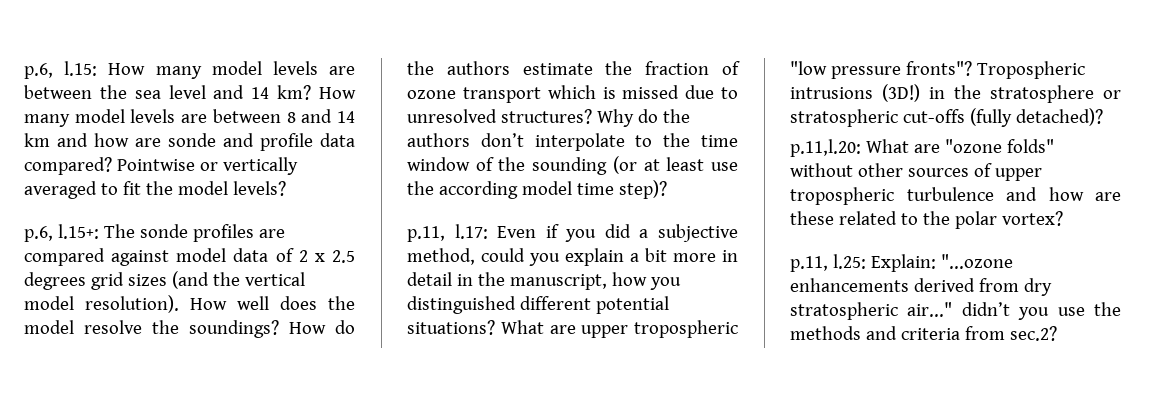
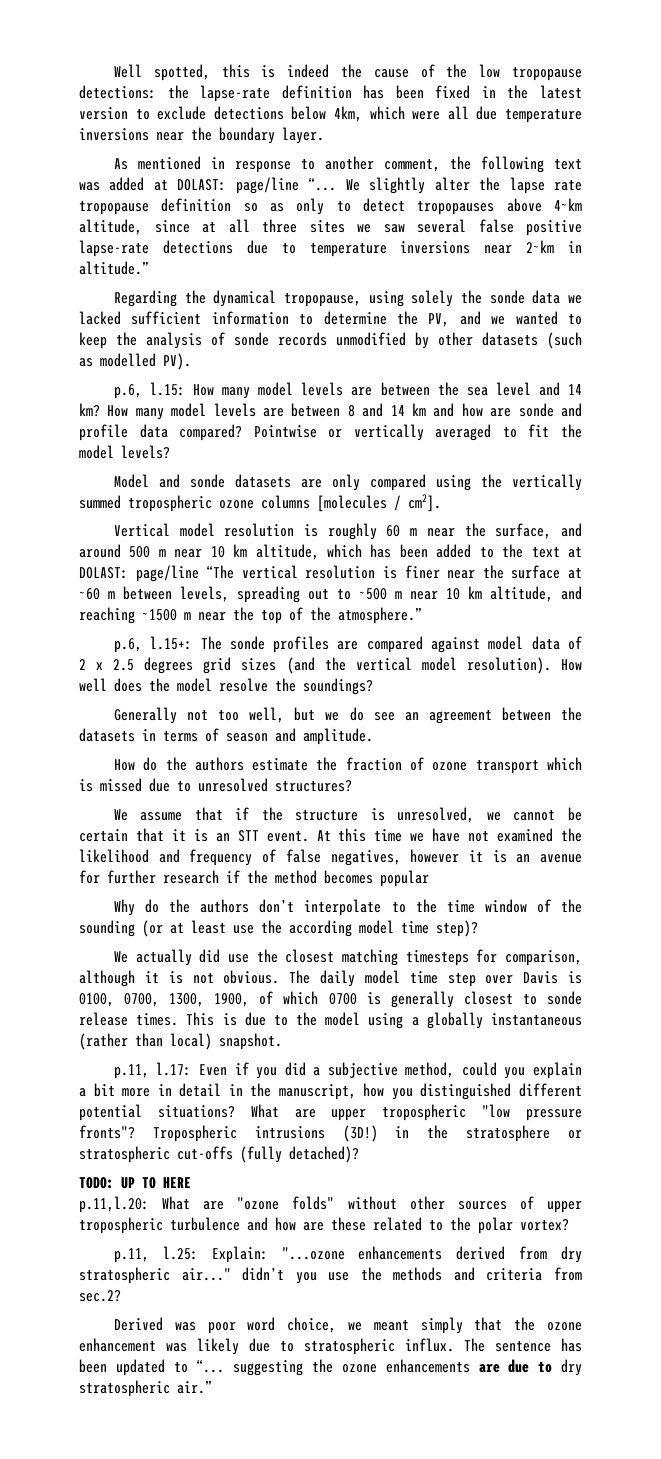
(24, 71) none -> [113,64,582,81] [79,85,582,102] [79,106,583,123] [79,127,324,144] [113,156,582,173] [79,177,582,194] [79,198,582,215] [79,219,582,236] [79,240,582,257] [79,261,149,275] [113,290,583,307] [79,311,582,327] [79,332,582,349] [79,353,191,370] Well spotted, this is indeed the cause of the low tropopause detections: the lapse-rate definition has been fixed in the latest version to exclude detections below 4km, which were all due temperature inversions near the boundary layer. // As mentioned in response to another comment, the following text was added at DOLAST: page/line “... We slightly alter the lapse rate tropopause definition so as only to detect tropopauses above 4~km altitude, since at all three sites we saw several false positive lapse-rate detections due to temperature inversions near 2~km in altitude.” // Regarding the dynamical tropopause, using solely the sonde data we lacked sufficient information to determine the PV, and we wanted to keep the analysis of sonde records unmodified by other datasets (such as modelled PV). //
(286, 188) none -> [113,474,582,491] [79,494,441,512] [113,523,583,540] [79,544,583,560] [79,565,583,582] [79,586,582,603] [79,607,422,624] // Model and sonde datasets are only compared using the vertically summed tropospheric ozone columns [molecules / cm2]. // Vertical model resolution is roughly 60 m near the surface, and around 500 m near 10 km altitude, which has been added to the text at DOLAST: page/line “The vertical resolution is finer near the surface at ~60 m between levels, spreading out to ~500 m near 10 km altitude, and reaching ~1500 m near the top of the atmosphere.”
(279, 329) none -> [113,707,583,724] [79,728,373,745] // Generally not too well, but we do see an agreement between the datasets in terms of season and amplitude. //
(592, 116) none -> [113,807,582,823] [79,828,582,842] [79,849,582,866] [79,870,429,887] // We assume that if the structure is unresolved, we cannot be certain that it is an STT event. At this time we have not examined the likelihood and frequency of false negatives, however it is an avenue for further research if the method becomes popular //
(667, 189) none -> [113,949,582,966] [79,970,582,987] [79,991,582,1008] [79,1012,582,1029] [79,1033,282,1050] // We actually did use the closest matching timesteps for comparison, although it is not obvious. The daily model time step over Davis is 0100, 0700, 1300, 1900, of which 0700 is generally closest to sonde release times. This is due to the model using a globally instantaneous (rather than local) snapshot.
(1103, 117) none -> [79,1177,191,1189] // TODO: UP TO HERE
(1057, 333) none -> [113,1317,582,1334] [79,1338,582,1355] [79,1359,582,1376] [79,1380,212,1397] // Derived was poor word choice, we meant simply that the ozone enhancement was likely due to stratospheric influx. The sentence has been updated to “... suggesting the ozone enhancements are due to dry stratospheric air.”

